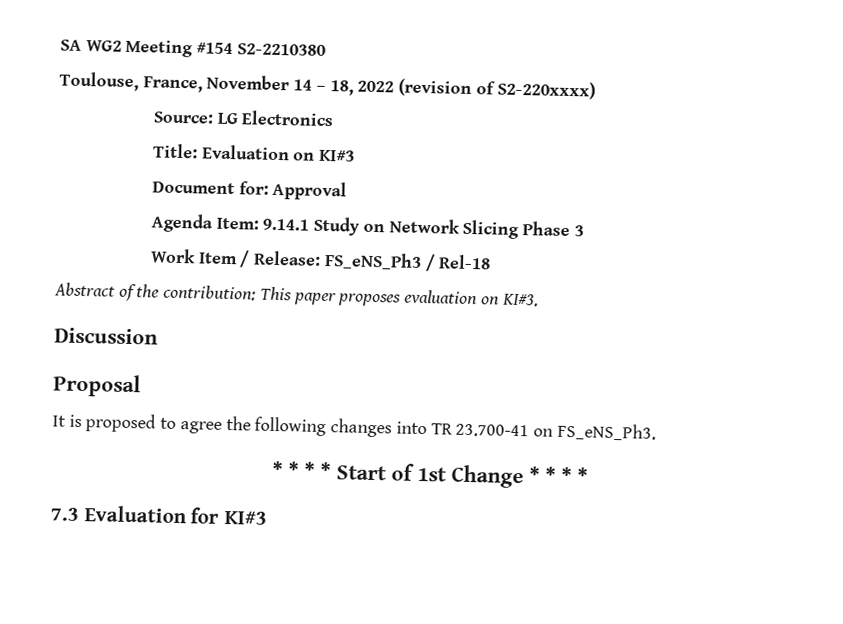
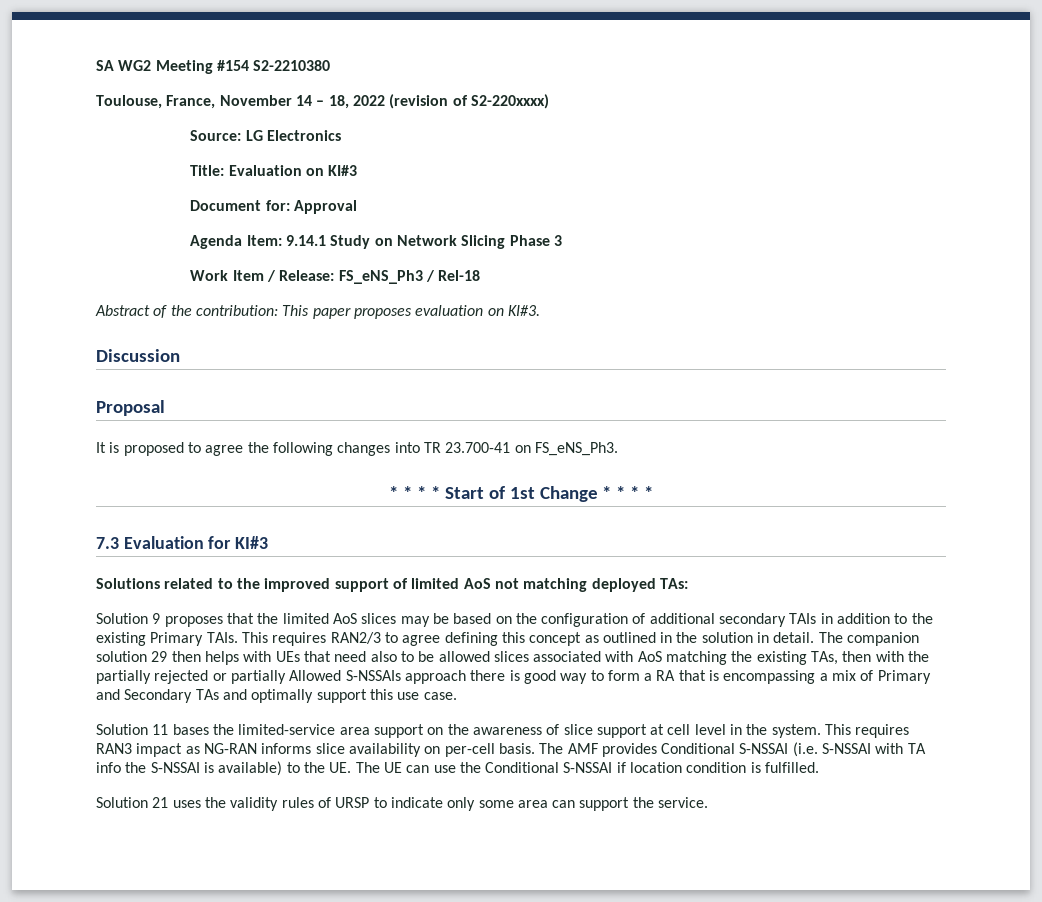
(267, 517) none -> [96,578,688,592] [96,613,933,627] [96,632,920,646] [96,651,930,665] [96,670,931,684] [96,689,457,703] [96,724,910,738] [96,742,926,757] [96,761,820,776] [96,797,709,811] // Solutions related to the improved support of limited AoS not matching deployed TAs: // Solution 9 proposes that the limited AoS slices may be based on the configuration of additional secondary TAIs in addition to the existing Primary TAIs. This requires RAN2/3 to agree defining this concept as outlined in the solution in detail. The companion solution 29 then helps with UEs that need also to be allowed slices associated with AoS matching the existing TAs, then with the partially rejected or partially Allowed S-NSSAIs approach there is good way to form a RA that is encompassing a mix of Primary and Secondary TAs and optimally support this use case. // Solution 11 bases the limited-service area support on the awareness of slice support at cell level in the system. This requires RAN3 impact as NG-RAN informs slice availability on per-cell basis. The AMF provides Conditional S-NSSAI (i.e. S-NSSAI with TA info the S-NSSAI is available) to the UE. The UE can use the Conditional S-NSSAI if location condition is fulfilled. // Solution 21 uses the validity rules of URSP to indicate only some area can support the service.

